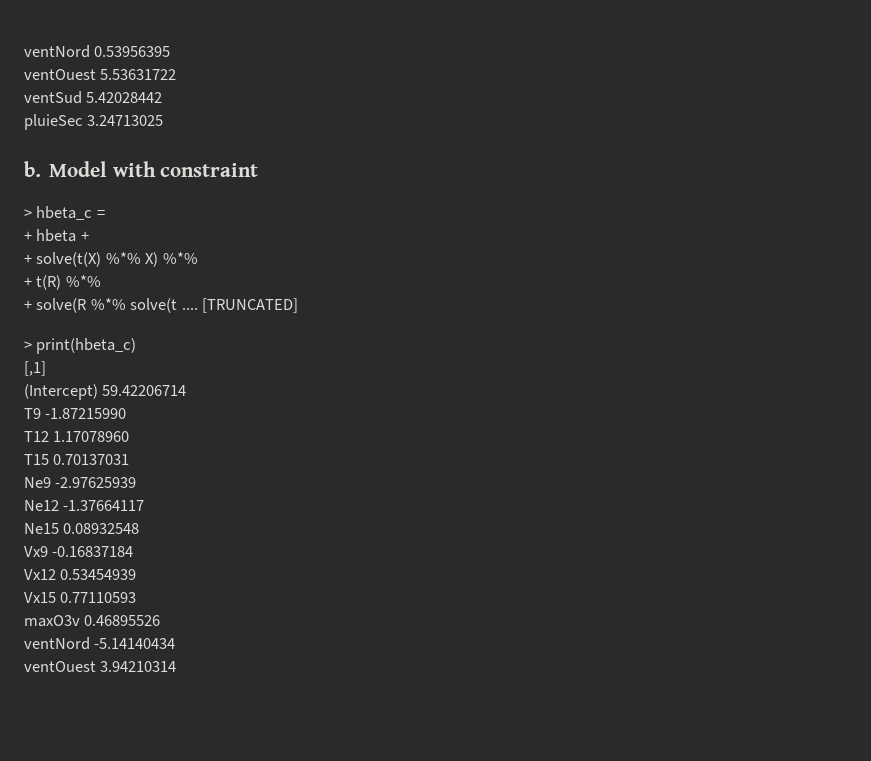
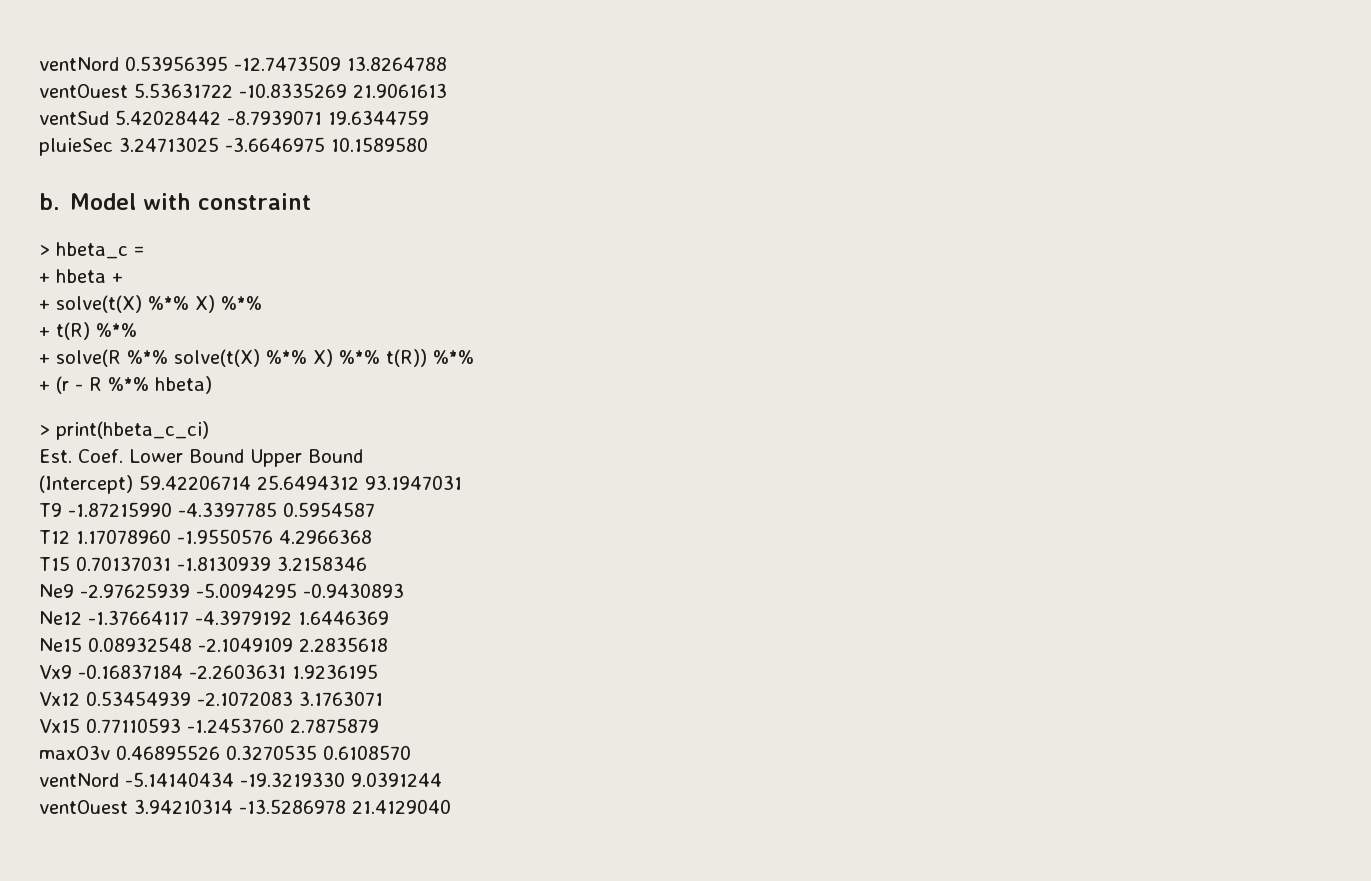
(171, 51) none -> [234,56,447,71] -12.7473509 13.8264788
(177, 74) none -> [239,83,447,98] -10.8335269 21.9061613
(163, 97) none -> [227,110,429,125] -8.7939071 19.6344759
(164, 120) none -> [225,137,428,152] -3.6646975 10.1589580
[130,298,299,313] [24,338,137,354] [24,361,46,376] solve(t .... [TRUNCATED] // > print(hbeta_c) // [,1] -> [174,349,474,367] [39,376,212,394] [39,421,209,440] [39,449,363,467] solve(t(X) %*% X) %*% t(R)) %*% // + (r - R %*% hbeta) // > print(hbeta_c_ci) // Est. Coef. Lower Bound Upper Bound
(187, 390) none -> [257,475,462,490] 25.6494312 93.1947031
(127, 413) none -> [178,502,375,517] -4.3397785 0.5954587
(130, 436) none -> [177,529,372,544] -1.9550576 4.2966368
(130, 459) none -> [177,556,367,571] -1.8130939 3.2158346
(137, 482) none -> [196,583,404,598] -5.0094295 -0.9430893
(145, 505) none -> [195,610,389,625] -4.3979192 1.6446369
(140, 528) none -> [198,637,388,652] -2.1049109 2.2835618
(134, 551) none -> [189,664,378,679] -2.2603631 1.9236195
(137, 574) none -> [197,691,383,706] -2.1072083 3.1763071
(137, 597) none -> [187,718,379,733] -1.2453760 2.7875879
(161, 620) none -> [226,745,411,760] 0.3270535 0.6108570
(176, 643) none -> [240,772,442,787] -19.3219330 9.0391244
(177, 666) none -> [239,799,451,814] -13.5286978 21.4129040

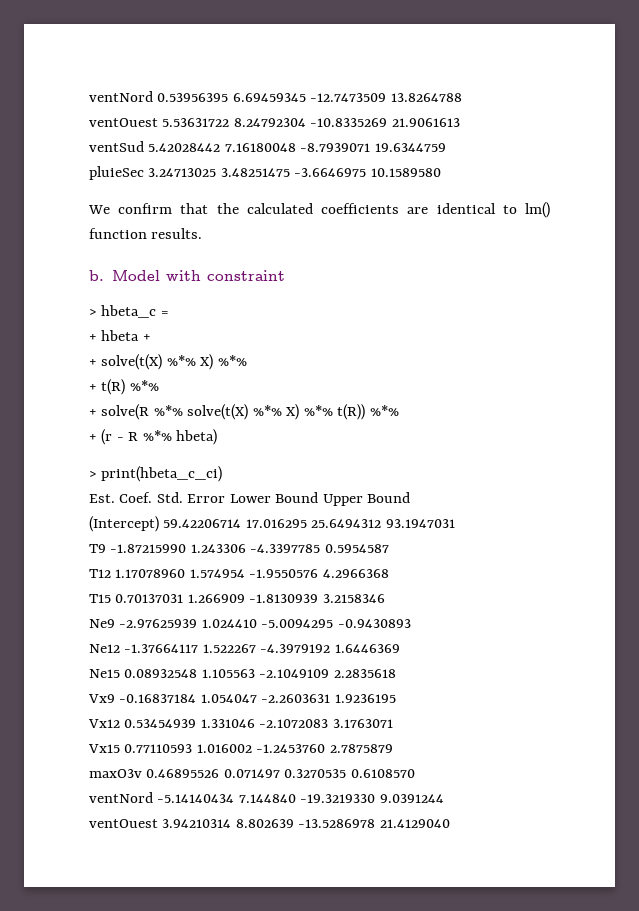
(228, 63) none -> [232,93,306,102] 6.69459345
(233, 90) none -> [233,118,306,127] 8.24792304
(221, 117) none -> [224,143,296,152] 7.16180048
(219, 144) none -> [220,168,290,177] 3.48251475
(428, 144) none -> [88,202,550,218] [89,228,203,239] // We confirm that the calculated coefficients are identical to lm() function results.
(123, 456) none -> [156,492,226,503] Std. Error
(251, 482) none -> [245,519,307,528] 17.016295
(172, 509) none -> [190,544,246,553] 1.243306
(171, 536) none -> [189,569,245,578] 1.574954
(171, 563) none -> [187,594,245,603] 1.266909
(190, 590) none -> [201,619,257,628] 1.024410
(189, 617) none -> [202,644,256,653] 1.522267
(192, 644) none -> [201,669,255,678] 1.105563
(183, 671) none -> [200,694,257,703] 1.054047
(191, 698) none -> [200,719,255,728] 1.331046
(181, 725) none -> [196,744,252,753] 1.016002
(220, 752) none -> [223,769,280,778] 0.071497
(234, 779) none -> [238,794,296,803] 7.144840
(233, 806) none -> [235,819,294,828] 8.802639

